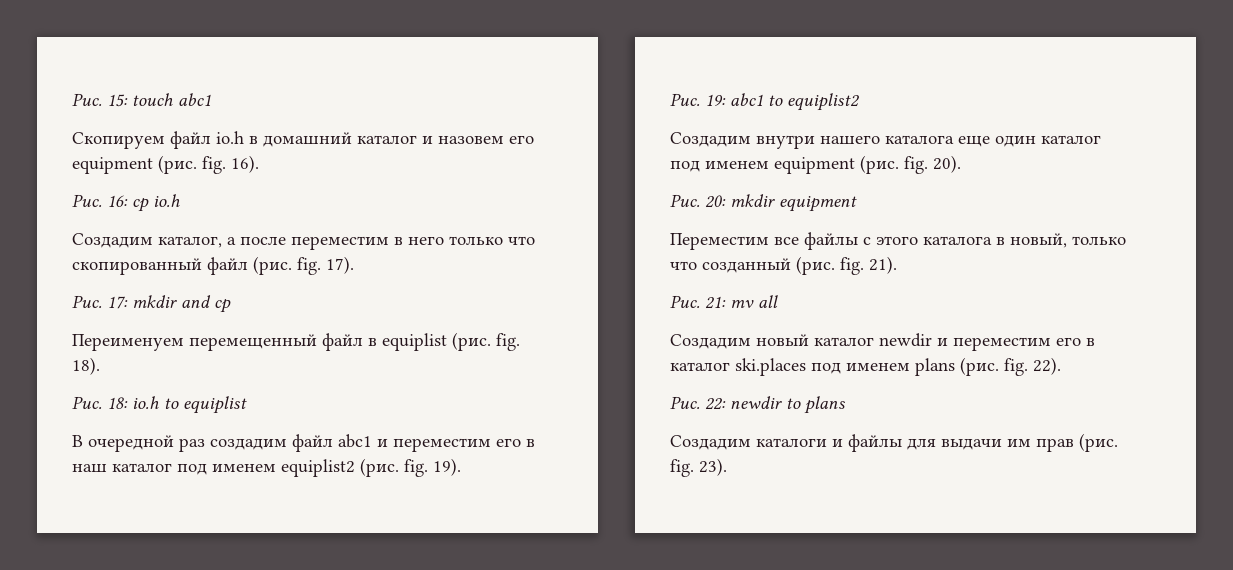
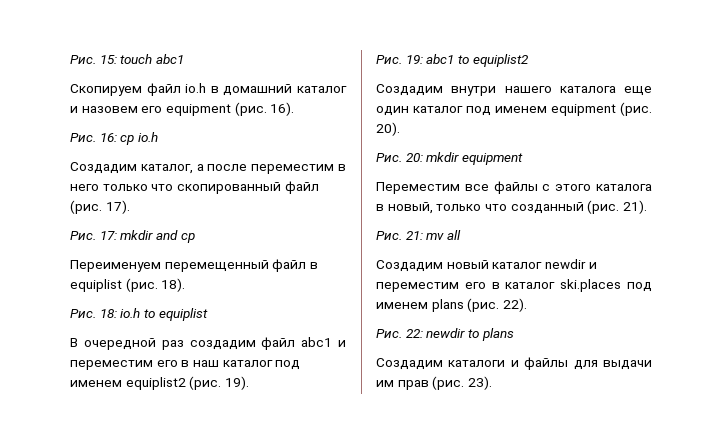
[202,156,226,174] fig. -> (267, 109) none
[297,257,321,275] fig. -> (102, 207) none
[496,333,520,351] fig. -> (158, 285) none
[404,459,428,477] fig. -> (222, 383) none
[904,156,928,174] fig. -> (652, 109) none
[840,257,864,275] fig. -> (620, 207) none
[1004,358,1028,376] fig. -> (500, 305) none
[670,459,694,477] fig. -> (465, 383) none

